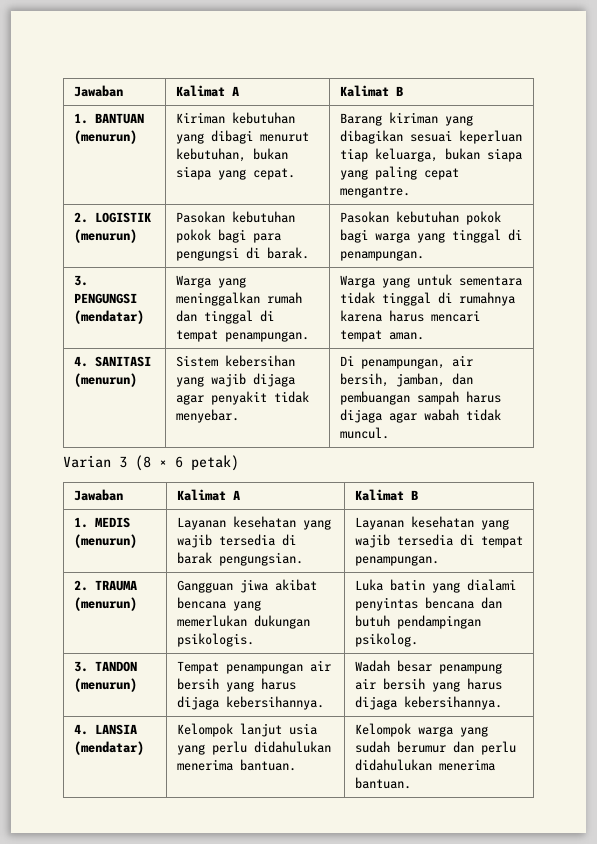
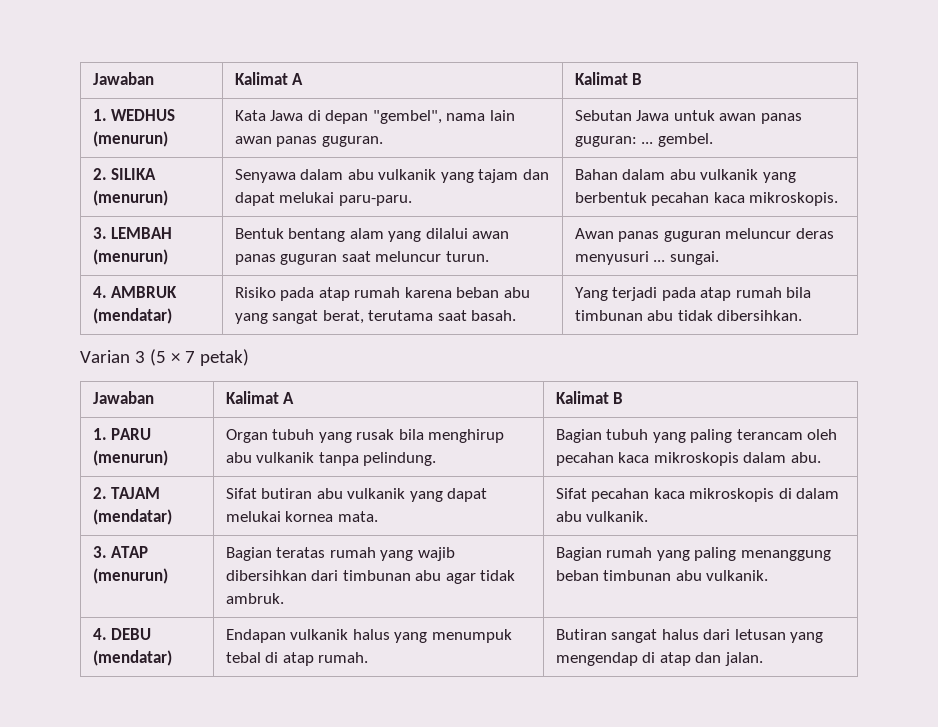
[73,85,123,97] [175,85,239,97] [339,85,403,97] [73,113,144,124] [73,130,137,144] [175,112,295,124] [175,130,309,144] [175,148,288,162] [175,166,295,180] [339,112,473,126] [339,130,522,144] [339,148,522,162] [339,166,459,180] [339,186,410,198] [73,212,151,223] [73,229,137,243] [175,211,295,223] [175,229,281,243] [175,247,309,261] [339,211,501,225] [339,229,522,243] [339,250,424,261] [73,275,88,286] [73,293,137,304] [73,310,144,324] [175,275,246,288] [175,292,302,306] [175,310,274,324] [175,330,309,342] [339,274,522,288] [339,292,515,306] [339,310,480,322] [339,330,424,342] [73,356,151,367] [73,373,137,387] [175,355,295,367] [175,373,295,387] [175,391,309,405] [175,409,239,423] [339,355,473,369] [339,373,473,387] [339,391,501,405] [339,409,501,423] [339,427,389,439] Jawaban | Kalimat A | Kalimat B // 1. BANTUAN (menurun) | Kiriman kebutuhan yang dibagi menurut kebutuhan, bukan siapa yang cepat. | Barang kiriman yang dibagikan sesuai keperluan tiap keluarga, bukan siapa yang paling cepat mengantre. // 2. LOGISTIK (menurun) | Pasokan kebutuhan pokok bagi para pengungsi di barak. | Pasokan kebutuhan pokok bagi warga yang tinggal di penampungan. // 3. PENGUNGSI (mendatar) | Warga yang meninggalkan rumah dan tinggal di tempat penampungan. | Warga yang untuk sementara tidak tinggal di rumahnya karena harus mencari tempat aman. // 4. SANITASI (menurun) | Sistem kebersihan yang wajib dijaga agar penyakit tidak menyebar. | Di penampungan, air bersih, jamban, dan pembuangan sampah harus dijaga agar wabah tidak muncul. -> [92,72,154,85] [234,72,304,85] [574,72,643,85] [92,109,176,121] [92,131,168,147] [234,110,515,124] [234,136,383,147] [574,110,802,124] [574,133,713,147] [92,168,157,180] [92,190,168,206] [234,169,549,183] [234,192,412,206] [574,169,796,183] [574,192,839,206] [92,227,173,239] [92,249,168,265] [234,228,510,242] [234,251,489,265] [574,228,834,242] [574,251,719,265] [92,286,178,298] [92,308,172,324] [234,287,530,301] [234,310,517,324] [574,287,812,301] [574,310,803,321] Jawaban | Kalimat A | Kalimat B // 1. WEDHUS (menurun) | Kata Jawa di depan "gembel", nama lain awan panas guguran. | Sebutan Jawa untuk awan panas guguran: ... gembel. // 2. SILIKA (menurun) | Senyawa dalam abu vulkanik yang tajam dan dapat melukai paru-paru. | Bahan dalam abu vulkanik yang berbentuk pecahan kaca mikroskopis. // 3. LEMBAH (menurun) | Bentuk bentang alam yang dilalui awan panas guguran saat meluncur turun. | Awan panas guguran meluncur deras menyusuri ... sungai. // 4. AMBRUK (mendatar) | Risiko pada atap rumah karena beban abu yang sangat berat, terutama saat basah. | Yang terjadi pada atap rumah bila timbunan abu tidak dibersihkan.
[135,455,183,471] (8 × 6 -> [149,349,195,366] (5 × 7
[94,517,130,528] [73,534,137,548] [176,516,331,530] [176,534,296,548] [176,552,303,566] [354,516,509,530] [354,534,523,548] [354,555,439,566] [73,580,137,591] [73,597,137,611] [176,579,317,593] [176,597,261,611] [176,615,310,629] [176,633,254,647] [354,579,516,593] [354,597,502,611] [354,615,481,629] [354,633,418,647] [73,661,137,672] [73,678,137,692] [176,660,331,674] [176,678,296,692] [176,696,324,710] [354,660,502,674] [354,678,502,692] [354,696,502,710] [73,724,137,735] [73,741,144,755] [176,723,317,737] [176,741,331,755] [176,759,296,771] [354,723,488,737] [354,741,516,755] [354,759,495,771] [354,777,411,789] MEDIS (menurun) | Layanan kesehatan yang wajib tersedia di barak pengungsian. | Layanan kesehatan yang wajib tersedia di tempat penampungan. // 2. TRAUMA (menurun) | Gangguan jiwa akibat bencana yang memerlukan dukungan psikologis. | Luka batin yang dialami penyintas bencana dan butuh pendampingan psikolog. // 3. TANDON (menurun) | Tempat penampungan air bersih yang harus dijaga kebersihannya. | Wadah besar penampung air bersih yang harus dijaga kebersihannya. // 4. LANSIA (mendatar) | Kelompok lanjut usia yang perlu didahulukan menerima bantuan. | Kelompok warga yang sudah berumur dan perlu didahulukan menerima bantuan. -> [111,428,152,440] [92,450,168,466] [225,429,505,443] [225,452,437,466] [555,429,838,443] [555,452,821,466] [92,487,161,499] [92,509,172,525] [225,488,488,502] [225,511,378,522] [555,488,840,502] [555,511,649,522] [92,546,149,558] [92,568,168,584] [225,547,455,561] [225,570,516,584] [225,593,284,604] [555,547,831,561] [555,570,769,581] [92,628,152,640] [92,650,172,666] [225,629,512,643] [225,652,369,666] [555,629,824,643] [555,652,763,666] PARU (menurun) | Organ tubuh yang rusak bila menghirup abu vulkanik tanpa pelindung. | Bagian tubuh yang paling terancam oleh pecahan kaca mikroskopis dalam abu. // 2. TAJAM (mendatar) | Sifat butiran abu vulkanik yang dapat melukai kornea mata. | Sifat pecahan kaca mikroskopis di dalam abu vulkanik. // 3. ATAP (menurun) | Bagian teratas rumah yang wajib dibersihkan dari timbunan abu agar tidak ambruk. | Bagian rumah yang paling menanggung beban timbunan abu vulkanik. // 4. DEBU (mendatar) | Endapan vulkanik halus yang menumpuk tebal di atap rumah. | Butiran sangat halus dari letusan yang mengendap di atap dan jalan.

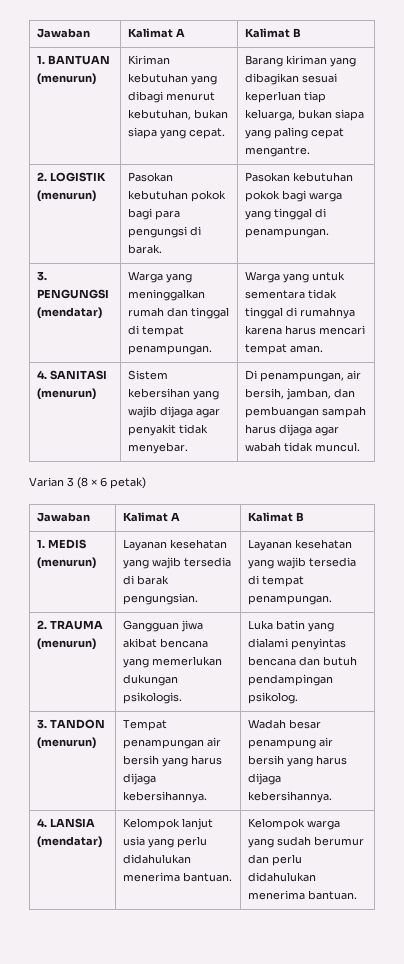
[92,72,154,85] [234,72,304,85] [574,72,643,85] [92,109,176,121] [92,131,168,147] [234,110,515,124] [234,136,383,147] [574,110,802,124] [574,133,713,147] [92,168,157,180] [92,190,168,206] [234,169,549,183] [234,192,412,206] [574,169,796,183] [574,192,839,206] [92,227,173,239] [92,249,168,265] [234,228,510,242] [234,251,489,265] [574,228,834,242] [574,251,719,265] [92,286,178,298] [92,308,172,324] [234,287,530,301] [234,310,517,324] [574,287,812,301] [574,310,803,321] Jawaban | Kalimat A | Kalimat B // 1. WEDHUS (menurun) | Kata Jawa di depan "gembel", nama lain awan panas guguran. | Sebutan Jawa untuk awan panas guguran: ... gembel. // 2. SILIKA (menurun) | Senyawa dalam abu vulkanik yang tajam dan dapat melukai paru-paru. | Bahan dalam abu vulkanik yang berbentuk pecahan kaca mikroskopis. // 3. LEMBAH (menurun) | Bentuk bentang alam yang dilalui awan panas guguran saat meluncur turun. | Awan panas guguran meluncur deras menyusuri ... sungai. // 4. AMBRUK (mendatar) | Risiko pada atap rumah karena beban abu yang sangat berat, terutama saat basah. | Yang terjadi pada atap rumah bila timbunan abu tidak dibersihkan. -> [36,28,90,38] [127,28,185,38] [244,28,301,38] [36,55,110,65] [36,73,96,85] [127,55,170,65] [127,73,217,85] [127,91,215,103] [127,109,228,120] [127,127,225,139] [244,55,356,67] [244,73,337,85] [244,91,326,103] [244,109,364,121] [244,127,344,139] [244,146,310,157] [36,172,106,182] [36,190,96,202] [127,172,173,182] [127,190,226,202] [127,208,180,220] [127,226,201,238] [127,244,162,254] [244,172,353,182] [244,190,342,202] [244,208,326,220] [244,228,329,238] [36,271,47,281] [36,289,109,299] [36,307,102,319] [127,271,192,283] [127,289,205,301] [127,307,229,319] [127,325,184,337] [127,345,212,355] [244,271,345,283] [244,289,337,299] [244,307,355,319] [244,325,365,335] [244,344,323,355] [36,370,107,380] [36,388,96,400] [127,370,168,380] [127,388,219,400] [127,406,220,418] [127,424,208,436] [127,442,188,454] [244,370,361,382] [244,388,355,400] [244,406,366,418] [244,424,339,436] [244,442,360,452] Jawaban | Kalimat A | Kalimat B // 1. BANTUAN (menurun) | Kiriman kebutuhan yang dibagi menurut kebutuhan, bukan siapa yang cepat. | Barang kiriman yang dibagikan sesuai keperluan tiap keluarga, bukan siapa yang paling cepat mengantre. // 2. LOGISTIK (menurun) | Pasokan kebutuhan pokok bagi para pengungsi di barak. | Pasokan kebutuhan pokok bagi warga yang tinggal di penampungan. // 3. PENGUNGSI (mendatar) | Warga yang meninggalkan rumah dan tinggal di tempat penampungan. | Warga yang untuk sementara tidak tinggal di rumahnya karena harus mencari tempat aman. // 4. SANITASI (menurun) | Sistem kebersihan yang wajib dijaga agar penyakit tidak menyebar. | Di penampungan, air bersih, jamban, dan pembuangan sampah harus dijaga agar wabah tidak muncul.
[149,349,195,366] (5 × 7 -> [77,477,107,489] (8 × 6
[111,428,152,440] [92,450,168,466] [225,429,505,443] [225,452,437,466] [555,429,838,443] [555,452,821,466] [92,487,161,499] [92,509,172,525] [225,488,488,502] [225,511,378,522] [555,488,840,502] [555,511,649,522] [92,546,149,558] [92,568,168,584] [225,547,455,561] [225,570,516,584] [225,593,284,604] [555,547,831,561] [555,570,769,581] [92,628,152,640] [92,650,172,666] [225,629,512,643] [225,652,369,666] [555,629,824,643] [555,652,763,666] PARU (menurun) | Organ tubuh yang rusak bila menghirup abu vulkanik tanpa pelindung. | Bagian tubuh yang paling terancam oleh pecahan kaca mikroskopis dalam abu. // 2. TAJAM (mendatar) | Sifat butiran abu vulkanik yang dapat melukai kornea mata. | Sifat pecahan kaca mikroskopis di dalam abu vulkanik. // 3. ATAP (menurun) | Bagian teratas rumah yang wajib dibersihkan dari timbunan abu agar tidak ambruk. | Bagian rumah yang paling menanggung beban timbunan abu vulkanik. // 4. DEBU (mendatar) | Endapan vulkanik halus yang menumpuk tebal di atap rumah. | Butiran sangat halus dari letusan yang mengendap di atap dan jalan. -> [47,539,86,549] [36,557,96,569] [122,539,227,551] [122,557,231,569] [122,575,169,585] [122,593,198,605] [247,539,352,551] [247,557,356,569] [247,575,304,587] [247,595,332,605] [36,620,103,630] [36,638,96,650] [122,620,203,632] [122,638,208,648] [122,656,222,668] [122,674,178,686] [122,692,182,704] [247,620,334,632] [247,638,346,650] [247,656,357,666] [247,674,333,686] [247,692,298,704] [36,719,105,729] [36,737,96,749] [122,719,167,731] [122,737,221,749] [122,755,222,767] [122,773,156,785] [122,791,207,803] [247,719,321,729] [247,737,333,749] [247,755,347,767] [247,773,281,785] [247,791,332,803] [36,818,95,828] [36,836,102,848] [122,818,213,830] [122,836,207,848] [122,854,191,864] [122,872,232,882] [247,818,340,830] [247,836,364,848] [247,854,302,866] [247,872,316,882] [247,890,357,900] MEDIS (menurun) | Layanan kesehatan yang wajib tersedia di barak pengungsian. | Layanan kesehatan yang wajib tersedia di tempat penampungan. // 2. TRAUMA (menurun) | Gangguan jiwa akibat bencana yang memerlukan dukungan psikologis. | Luka batin yang dialami penyintas bencana dan butuh pendampingan psikolog. // 3. TANDON (menurun) | Tempat penampungan air bersih yang harus dijaga kebersihannya. | Wadah besar penampung air bersih yang harus dijaga kebersihannya. // 4. LANSIA (mendatar) | Kelompok lanjut usia yang perlu didahulukan menerima bantuan. | Kelompok warga yang sudah berumur dan perlu didahulukan menerima bantuan.

